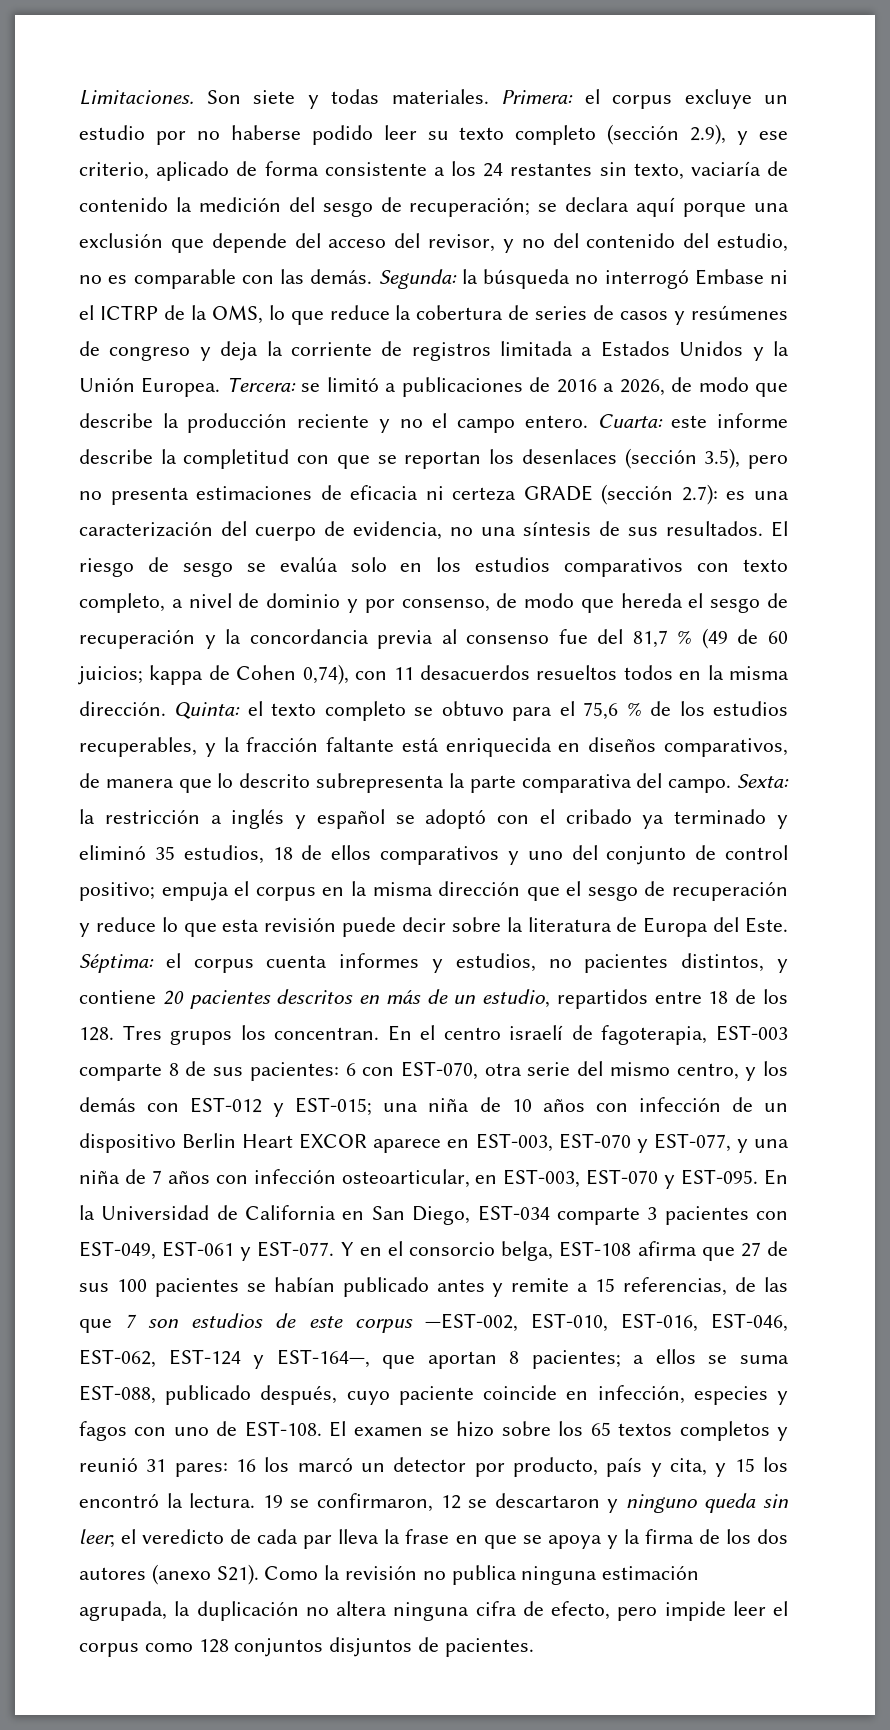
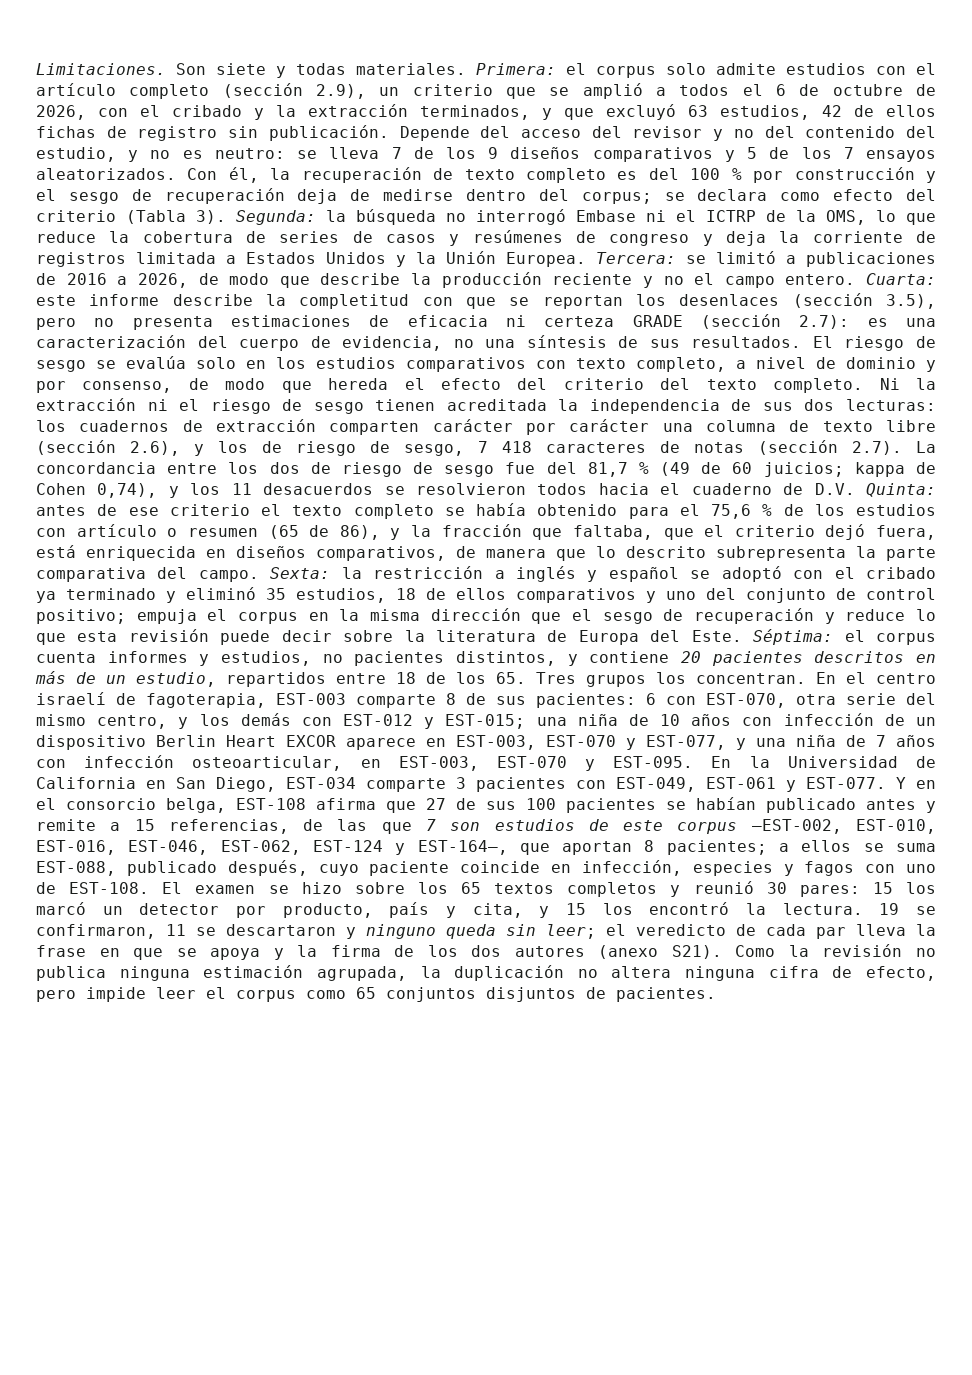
[684,89,788,109] [79,124,788,145] [79,161,788,181] [79,197,789,217] [79,233,287,253] excluye un estudio por no haberse podido leer su texto completo (sección 2.9), y ese criterio, aplicado de forma consistente a los 24 restantes sin texto, vaciaría de contenido la medición del sesgo de recuperación; se declara aquí porque una exclusión que depende -> [666,63,936,75] [36,83,937,99] [36,104,936,120] [36,125,470,141] solo admite estudios con el artículo completo (sección 2.9), un criterio que se amplió a todos el 6 de octubre de 2026, con el cribado y la extracción terminados, y que excluyó 63 estudios, 42 de ellos fichas de registro sin publicación. Depende
[427,234,495,252] revisor, -> [632,126,703,138] revisor
(788, 242) none -> [128,150,139,162] y
[133,269,373,289] comparable con las demás. -> [214,147,936,162] [36,167,937,183] [36,188,937,204] [36,210,226,224] neutro: se lleva 7 de los 9 diseños comparativos y 5 de los 7 ensayos aleatorizados. Con él, la recuperación de texto completo es del 100 % por construcción y el sesgo de recuperación deja de medirse dentro del corpus; se declara como efecto del criterio (Tabla 3).
[710,593,789,613] [79,629,550,649] sesgo de recuperación y la concordancia previa al consenso -> [441,378,937,393] [36,398,937,414] [36,419,937,435] [36,440,936,456] [36,462,495,477] efecto del criterio del texto completo. Ni la extracción ni el riesgo de sesgo tienen acreditada la independencia de sus dos lecturas: los cuadernos de extracción comparten carácter por carácter una columna de texto libre (sección 2.6), y los de riesgo de sesgo, 7 418 caracteres de notas (sección 2.7). La concordancia entre los dos de riesgo de sesgo
[355,665,789,680] [79,701,241,719] con 11 desacuerdos resueltos todos en la misma dirección. Quinta: -> [168,483,937,498] [36,504,250,516] y los 11 desacuerdos se resolvieron todos hacia el cuaderno de D.V. Quinta: antes de ese criterio
[441,701,504,716] obtuvo -> [476,503,618,516] había obtenido
[79,737,395,757] recuperables, y la fracción faltante -> [36,524,936,540] con artículo o resumen (65 de 86), y la fracción que faltaba, que el criterio dejó fuera,
[79,1027,114,1041] 128. -> [496,672,526,684] 65.
[146,1459,256,1477] 31 pares: 16 -> [766,882,893,897] 30 pares: 15
[440,1495,461,1509] 12 -> [166,924,186,936] 11
[198,1639,229,1653] 128 -> [356,987,376,999] 65

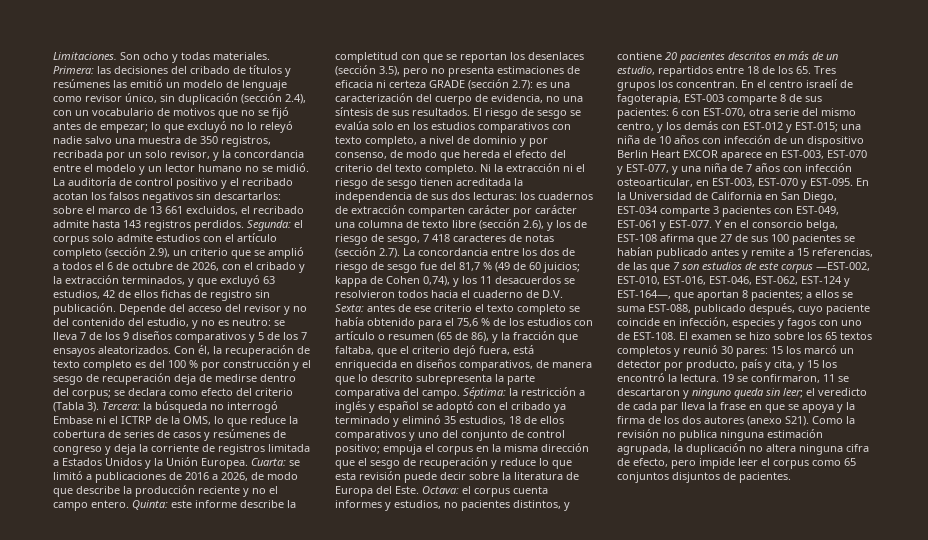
[216,63,266,75] siete -> [143,52,169,60] ocho
(556, 69) none -> [97,65,291,77] [53,79,287,91] [53,93,306,105] [53,107,289,119] [53,121,293,133] [53,136,271,147] [53,150,304,161] [53,163,309,175] [53,177,293,189] [53,192,281,203] [53,206,304,215] [53,220,291,231] las decisiones del cribado de títulos y resúmenes las emitió un modelo de lenguaje como revisor único, sin duplicación (sección 2.4), con un vocabulario de motivos que no se fijó antes de empezar; lo que excluyó no lo releyó nadie salvo una muestra de 350 registros, recribada por un solo revisor, y la concordancia entre el modelo y un lector humano no se midió. La auditoría de control positivo y el recribado acotan los falsos negativos sin descartarlos: sobre el marco de 13 661 excluidos, el recribado admite hasta 143 registros perdidos. Segunda:
[236,210,316,225] Segunda: -> [102,402,140,410] Tercera:
[596,252,676,264] Tercera: -> [251,458,286,466] Cuarta:
[866,273,936,285] Cuarta: -> [132,500,168,510] Quinta:
[866,483,937,497] Quinta: -> [335,304,364,312] Sexta:
[270,567,331,579] Sexta: -> [463,387,506,399] Séptima:
[753,629,834,645] Séptima: -> [422,486,459,494] Octava:

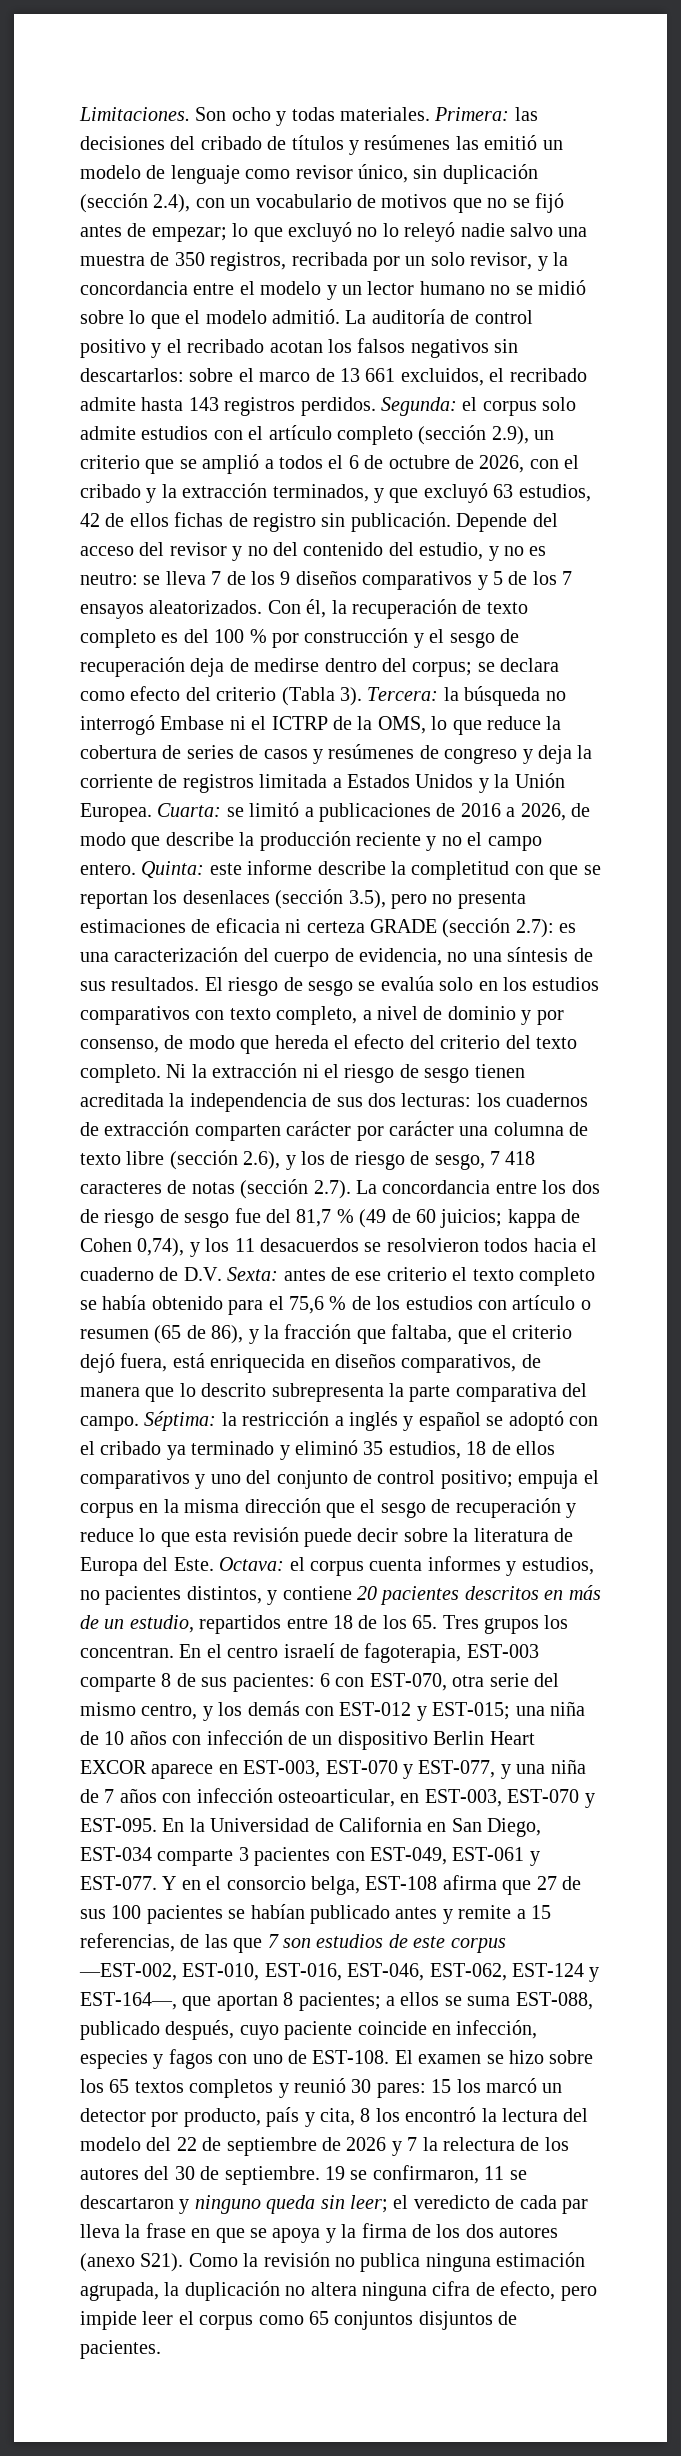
[276,163,309,172] midió. -> [537,280,586,295] [80,309,340,329] midió sobre lo que el modelo admitió.
[798,360,819,371] y 15 -> [360,2108,371,2122] 8
[680,374,719,382] lectura. -> [501,2108,589,2122] [80,2137,569,2156] [80,2166,320,2185] lectura del modelo del 22 de septiembre de 2026 y 7 la relectura de los autores del 30 de septiembre.

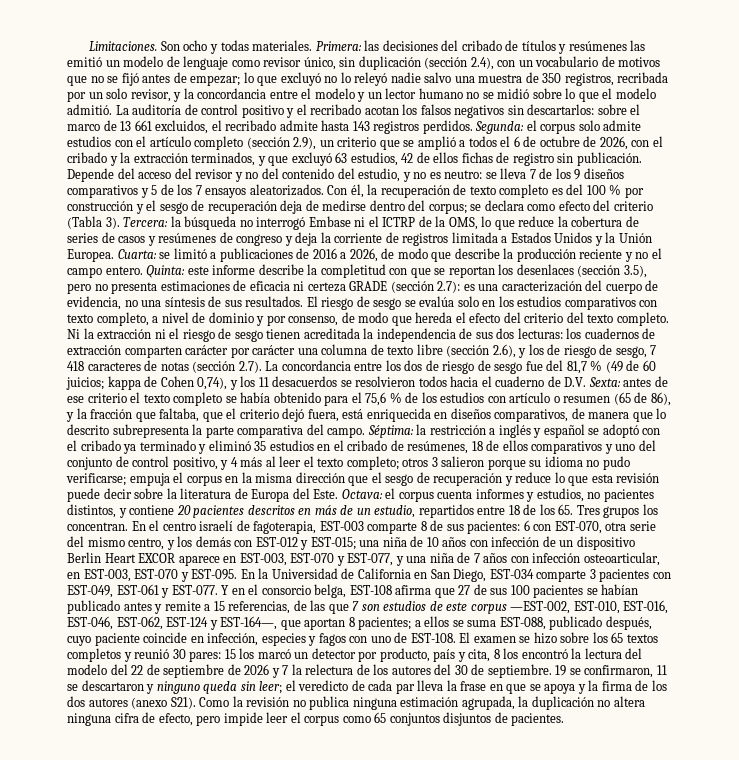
[388,1441,461,1459] estudios, -> [269,440,469,454] estudios en el cribado de resúmenes,
[440,1470,513,1489] positivo; -> [172,456,630,470] [66,473,126,486] positivo, y 4 más al leer el texto completo; otros 3 salieron porque su idioma no pudo verificarse;

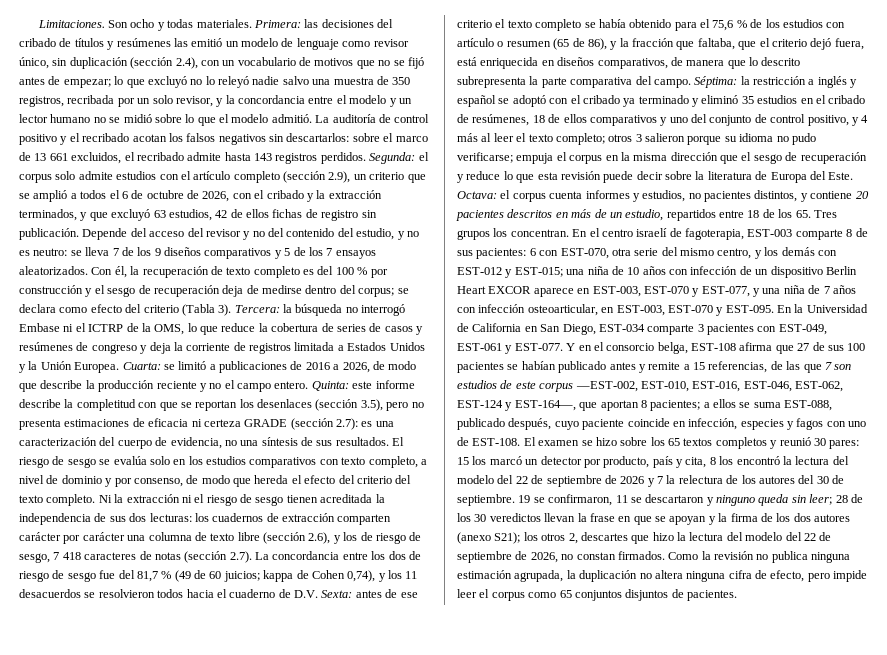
[285,680,444,694] el veredicto de cada par lleva -> [835,494,863,503] [457,513,576,522] 28 de los 30 veredictos llevan
[544,683,576,694] apoya -> [669,516,707,525] apoyan
[170,697,196,709] S21). -> [494,532,832,544] [457,551,665,563] S21); los otros 2, descartes que hizo la lectura del modelo del 22 de septiembre de 2026, no constan firmados.

